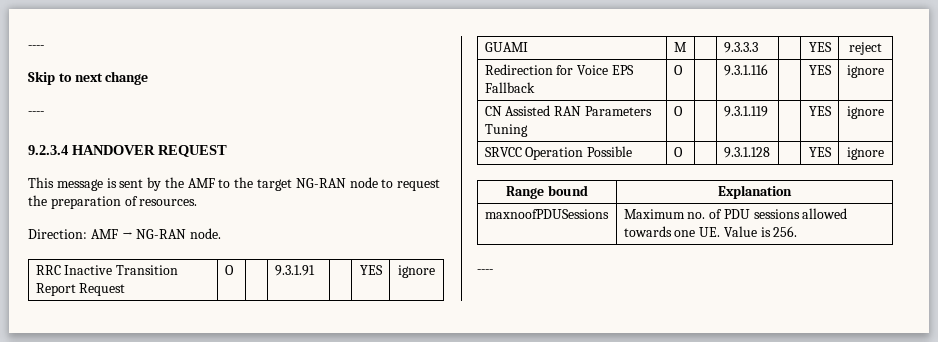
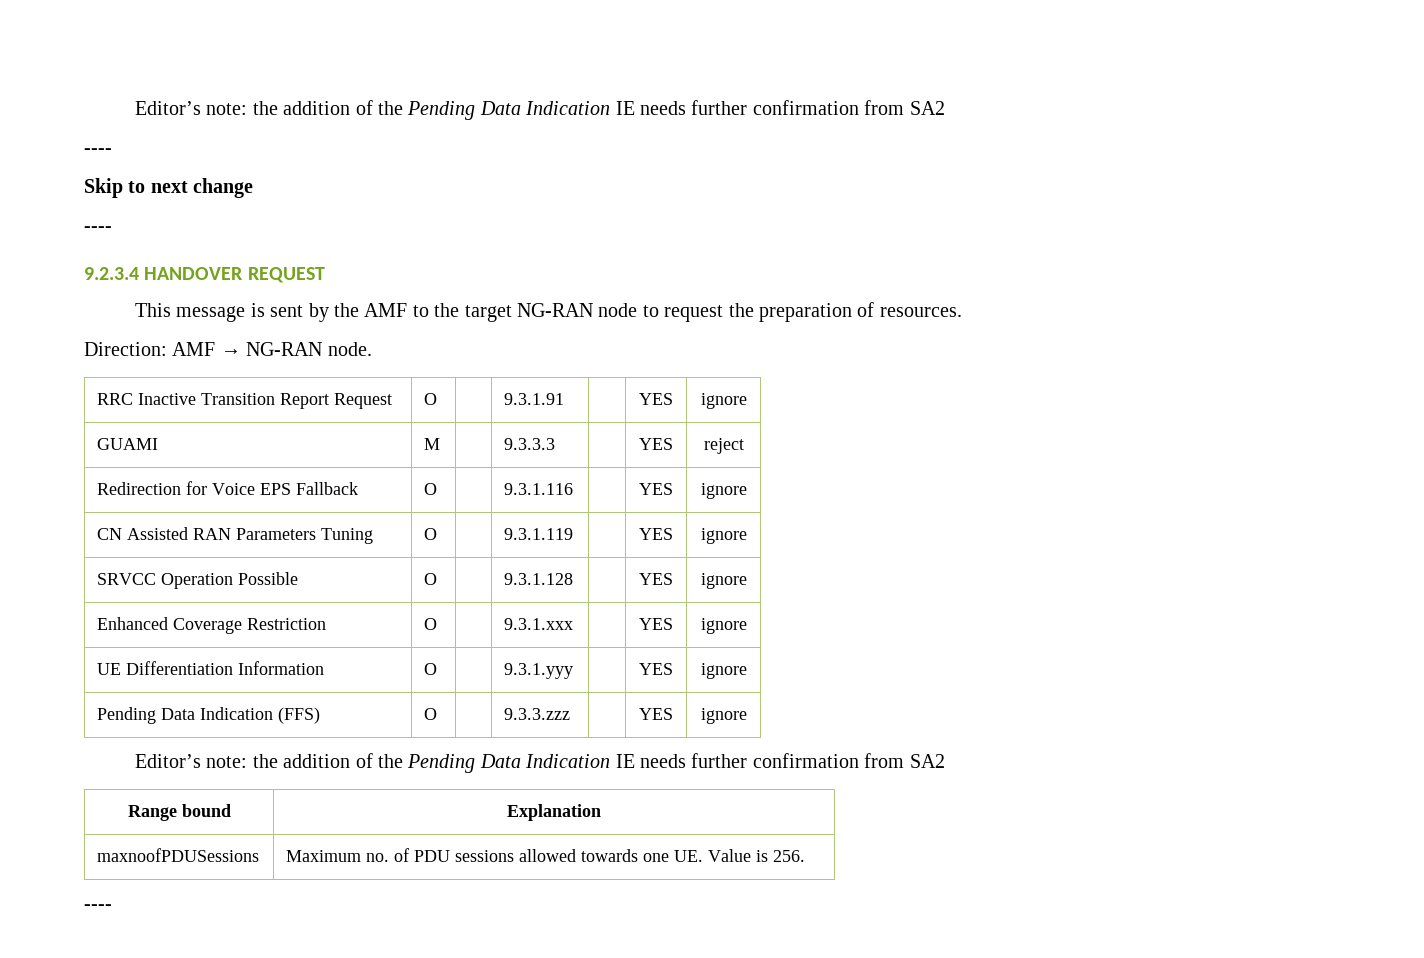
(28, 47) none -> [134,100,945,120] Editor’s note: the addition of the Pending Data Indication IE needs further confirmation from SA2 //
(884, 153) none -> [97,617,327,634] [424,618,438,630] [504,618,574,630] [639,618,673,630] [700,618,747,634] [97,661,325,675] [424,663,438,675] [504,663,574,679] [639,663,673,675] [700,663,747,679] [97,707,321,724] [424,708,438,720] [504,708,571,720] [639,708,673,720] [700,708,747,724] [134,753,945,773] // Enhanced Coverage Restriction | O | | 9.3.1.xxx | | YES | ignore // UE Differentiation Information | O | | 9.3.1.yyy | | YES | ignore // Pending Data Indication (FFS) | O | | 9.3.3.zzz | | YES | ignore // Editor’s note: the addition of the Pending Data Indication IE needs further confirmation from SA2

